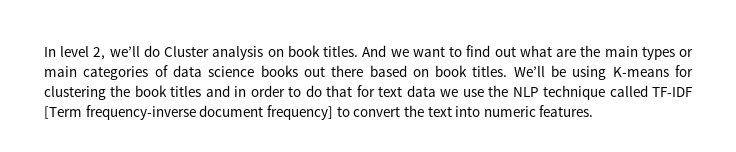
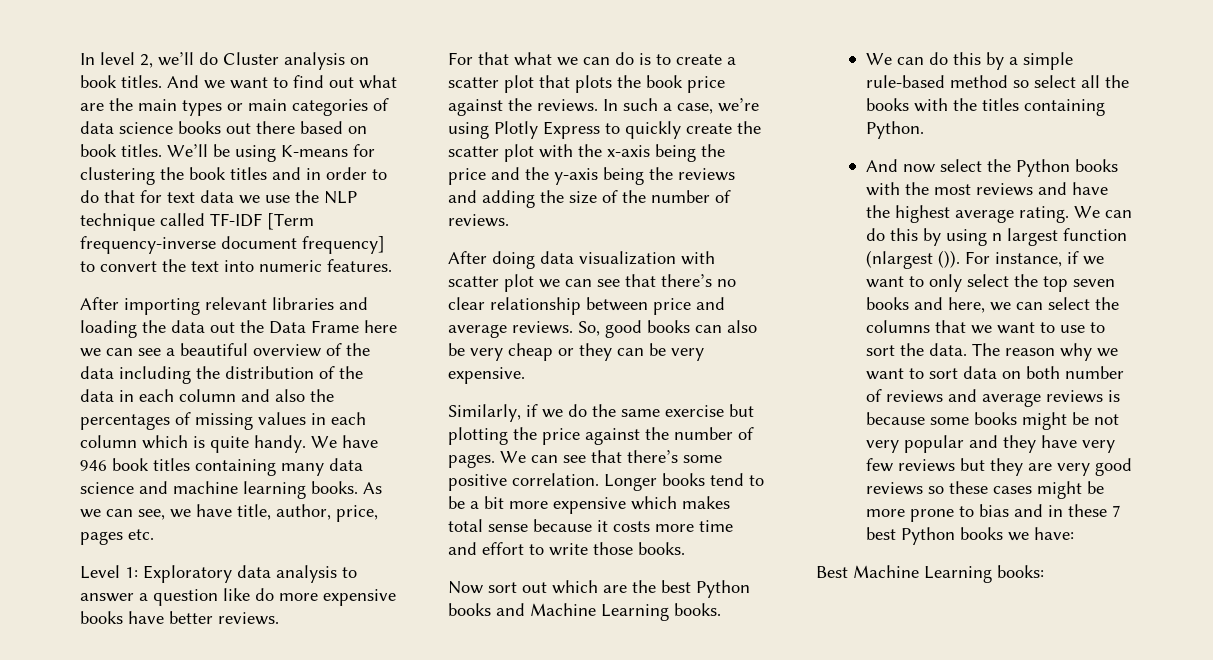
(594, 111) none -> [80,297,368,315] [80,320,397,338] [80,343,370,357] [80,366,363,384] [80,389,334,402] [80,412,366,430] [80,435,378,453] [80,458,363,476] [80,481,382,499] [80,504,378,522] [80,529,154,545] [80,565,357,583] [80,588,396,606] [80,611,279,625] [448,52,736,66] [448,75,725,93] [448,98,759,116] [448,121,761,139] [448,144,725,162] [448,167,735,185] [448,190,731,208] [448,214,509,227] [448,251,715,269] [448,274,736,292] [448,297,725,315] [448,320,757,338] [448,343,704,361] [448,367,525,384] [448,404,754,422] [448,427,754,445] [448,450,722,468] [448,473,764,491] [448,496,730,514] [448,519,733,532] [448,542,685,556] [448,580,750,598] [448,603,721,621] [865,52,1073,70] [865,75,1129,88] [865,98,1105,116] [865,121,924,139] [865,159,1118,177] [865,182,1108,196] [865,205,1132,223] [865,228,1127,246] [865,250,1104,269] [865,274,1115,292] [865,297,1119,313] [865,320,1105,334] [865,343,1118,361] [865,366,1124,380] [865,389,1120,407] [865,412,1119,430] [865,435,1115,453] [865,458,1132,476] [865,481,1104,499] [865,504,1121,522] [865,527,1074,545] [816,565,1044,583] // After importing relevant libraries and loading the data out the Data Frame here we can see a beautiful overview of the data including the distribution of the data in each column and also the percentages of missing values in each column which is quite handy. We have 946 book titles containing many data science and machine learning books. As we can see, we have title, author, price, pages etc. // Level 1: Exploratory data analysis to answer a question like do more expensive books have better reviews. // For that what we can do is to create a scatter plot that plots the book price against the reviews. In such a case, we’re using Plotly Express to quickly create the scatter plot with the x-axis being the price and the y-axis being the reviews and adding the size of the number of reviews. // After doing data visualization with scatter plot we can see that there’s no clear relationship between price and average reviews. So, good books can also be very cheap or they can be very expensive. // Similarly, if we do the same exercise but plotting the price against the number of pages. We can see that there’s some positive correlation. Longer books tend to be a bit more expensive which makes total sense because it costs more time and effort to write those books. // Now sort out which are the best Python books and Machine Learning books. // We can do this by a simple rule-based method so select all the books with the titles containing Python. // And now select the Python books with the most reviews and have the highest average rating. We can do this by using n largest function (nlargest ()). For instance, if we want to only select the top seven books and here, we can select the columns that we want to use to sort the data. The reason why we want to sort data on both number of reviews and average reviews is because some books might be not very popular and they have very few reviews but they are very good reviews so these cases might be more prone to bias and in these 7 best Python books we have: // Best Machine Learning books:

